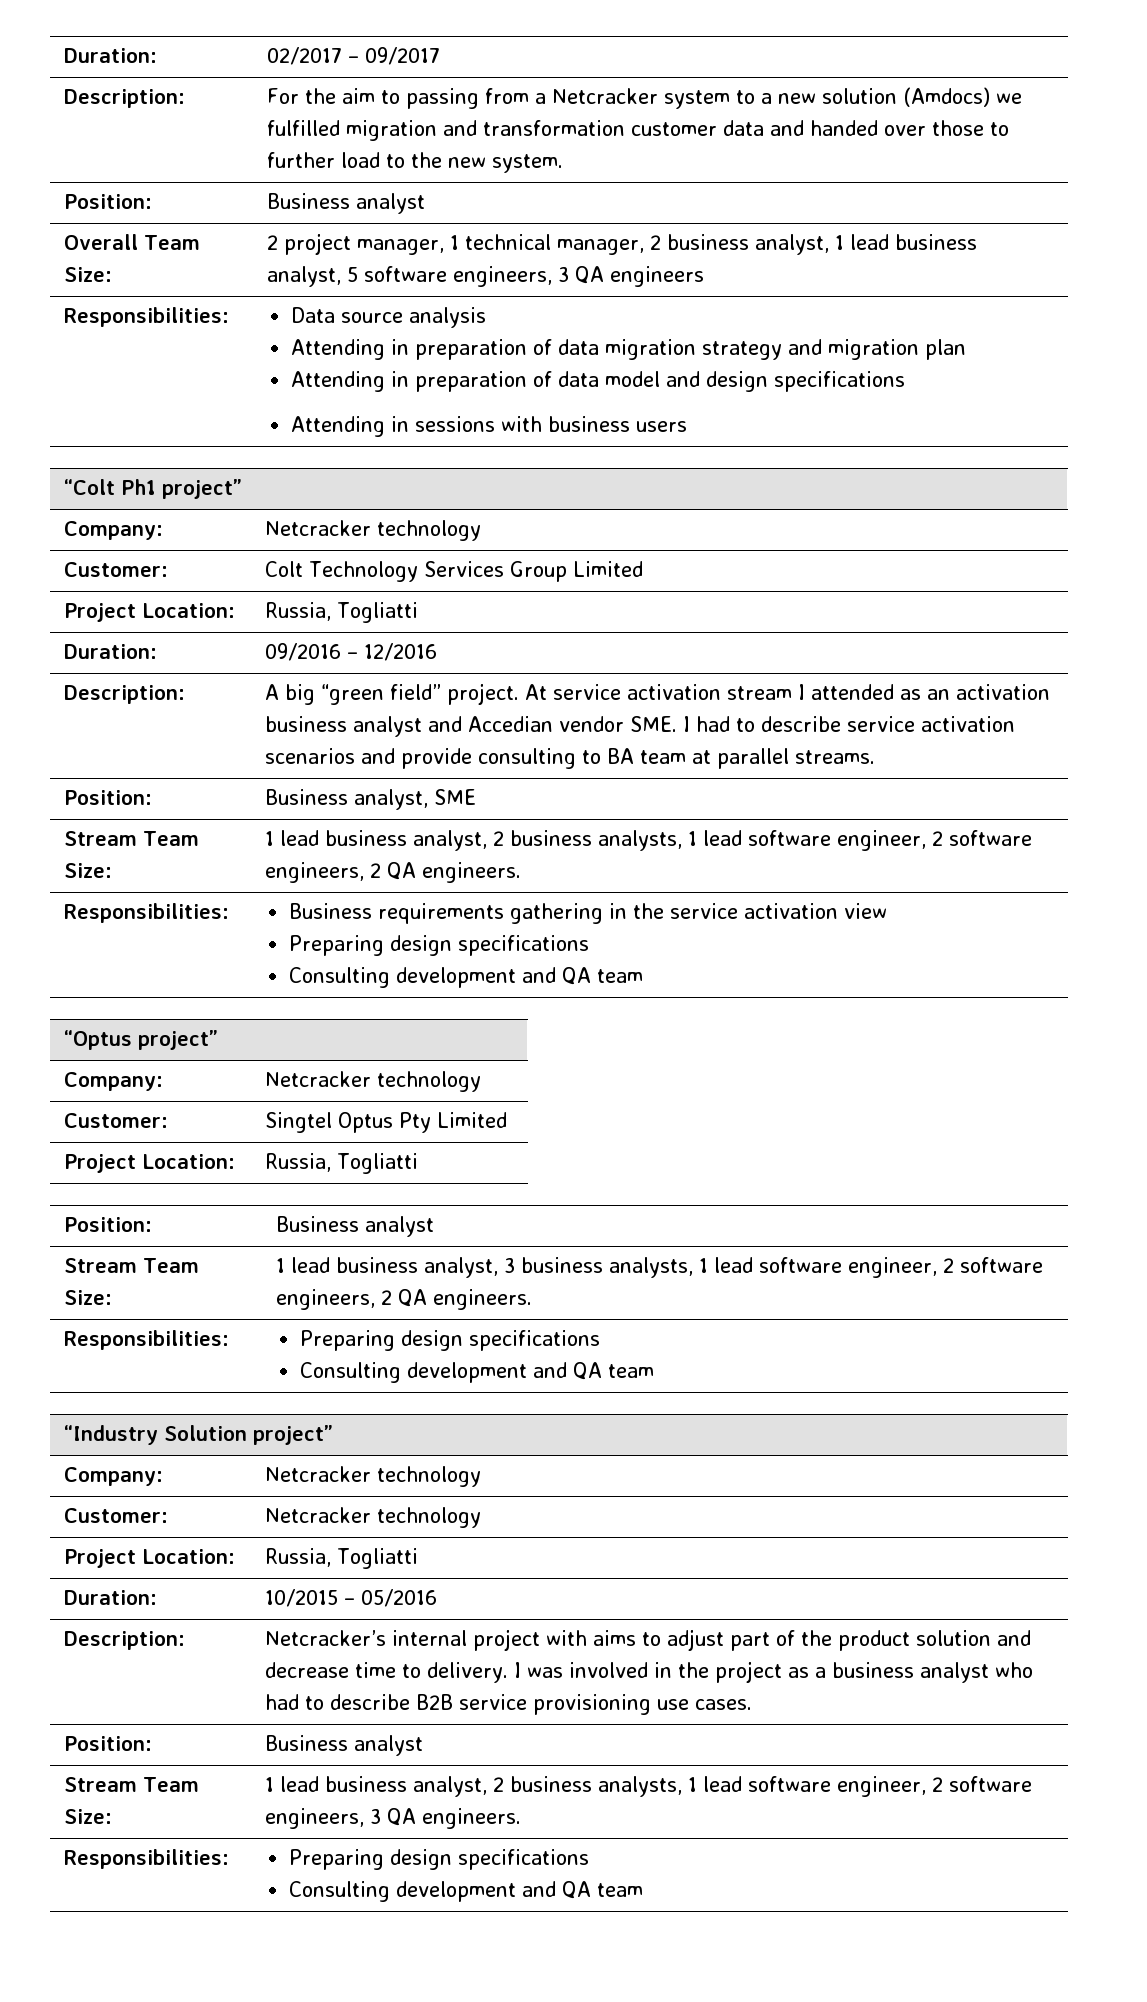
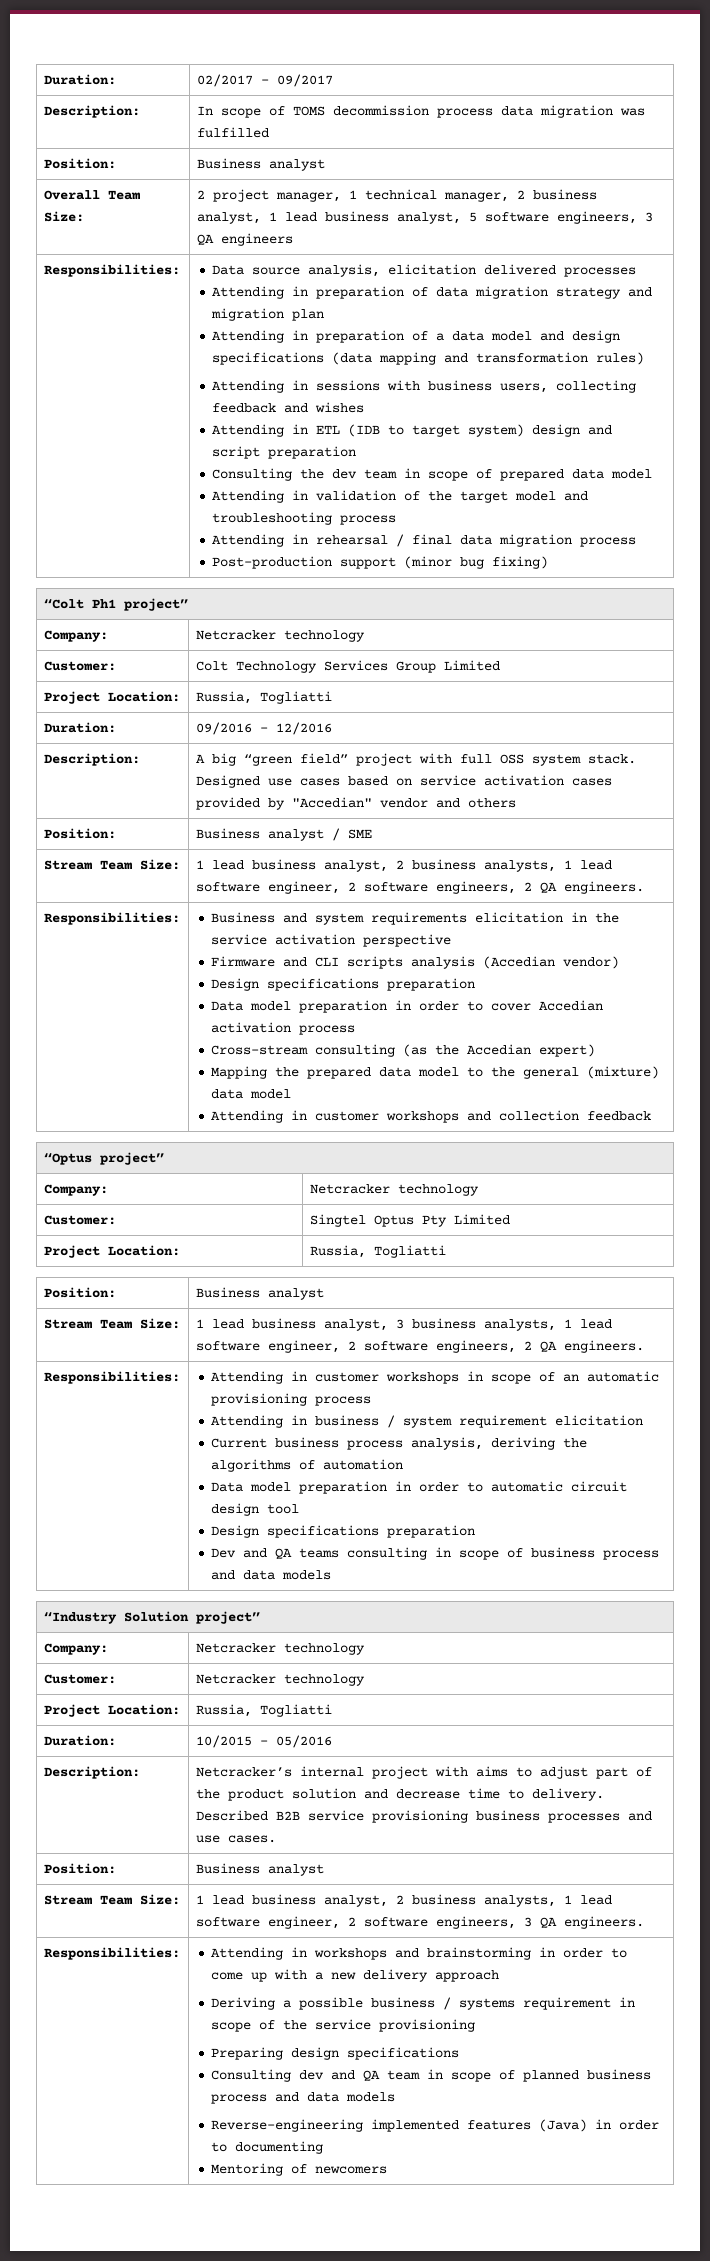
[266,87,1022,109] [266,120,1009,141] [266,152,563,173] For the aim to passing from a Netcracker system to a new solution (Amdocs) we fulfilled migration and transformation customer data and handed over those to further load to the new system. -> [196,105,645,118] [196,127,269,138] In scope of TOMS decommission process data migration was fulfilled
[409,307,487,328] analysis -> [308,264,637,277] analysis, elicitation delivered processes
(553, 379) none -> [436,333,445,341] a
(906, 381) none -> [332,352,645,365] (data mapping and transformation rules)
[636,421,688,432] users -> [500,380,637,393] [212,402,365,413] [212,424,613,437] [212,446,357,459] [212,468,653,481] [212,490,589,503] [212,512,397,525] [212,534,637,547] [212,556,549,569] users, collecting feedback and wishes // Attending in ETL (IDB to target system) design and script preparation // Consulting the dev team in scope of prepared data model // Attending in validation of the target model and troubleshooting process // Attending in rehearsal / final data migration process // Post-production support (minor bug fixing)
[446,683,1050,705] [264,716,1015,737] [264,748,875,769] [63,790,152,805] [264,789,428,810] project. At service activation stream I attended as an activation business analyst and Accedian vendor SME. I had to describe service activation scenarios and provide consulting to BA team at parallel streams. // Position: | Business analyst, -> [355,753,636,766] [195,775,612,788] [195,797,516,810] [43,828,116,839] [195,828,340,841] project with full OSS system stack. Designed use cases based on service activation cases provided by "Accedian" vendor and others // Position: | Business analyst /
[378,903,888,924] [289,935,590,956] [289,967,644,988] requirements gathering in the service activation view // Preparing design specifications // Consulting development and QA team -> [283,912,620,925] [211,934,452,947] [211,956,620,969] [211,978,476,991] [211,1000,604,1013] [211,1022,356,1035] [211,1044,596,1057] [211,1066,660,1079] [211,1089,292,1099] [211,1110,652,1123] and system requirements elicitation in the service activation perspective // Firmware and CLI scripts analysis (Accedian vendor) // Design specifications preparation // Data model preparation in order to cover Accedian activation process // Cross-stream consulting (as the Accedian expert) // Mapping the prepared data model to the general (mixture) data model // Attending in customer workshops and collection feedback
[300,1330,601,1351] [300,1362,655,1383] Preparing design specifications // Consulting development and QA team -> [211,1371,660,1384] [211,1393,372,1406] [211,1415,644,1428] [211,1437,588,1450] [211,1459,404,1472] [211,1481,628,1494] [211,1503,300,1516] [211,1525,476,1538] [211,1547,660,1560] [211,1570,332,1580] Attending in customer workshops in scope of an automatic provisioning process // Attending in business / system requirement elicitation // Current business process analysis, deriving the algorithms of automation // Data model preparation in order to automatic circuit design tool // Design specifications preparation // Dev and QA teams consulting in scope of business process and data models
[513,1661,1033,1683] [264,1694,651,1715] I was involved in the project as a business analyst who had to describe B2B service provisioning -> [195,1810,652,1823] Described B2B service provisioning business processes and
[289,1849,590,1870] [289,1881,644,1902] Preparing design specifications // Consulting development and QA team -> [211,1947,628,1960] [211,1969,500,1982] [211,1997,636,2010] [211,2019,476,2032] [211,2047,460,2060] [211,2069,652,2082] [211,2092,396,2104] [211,2119,660,2132] [211,2141,324,2154] [211,2163,388,2176] Attending in workshops and brainstorming in order to come up with a new delivery approach // Deriving a possible business / systems requirement in scope of the service provisioning // Preparing design specifications // Consulting dev and QA team in scope of planned business process and data models // Reverse-engineering implemented features (Java) in order to documenting // Mentoring of newcomers

